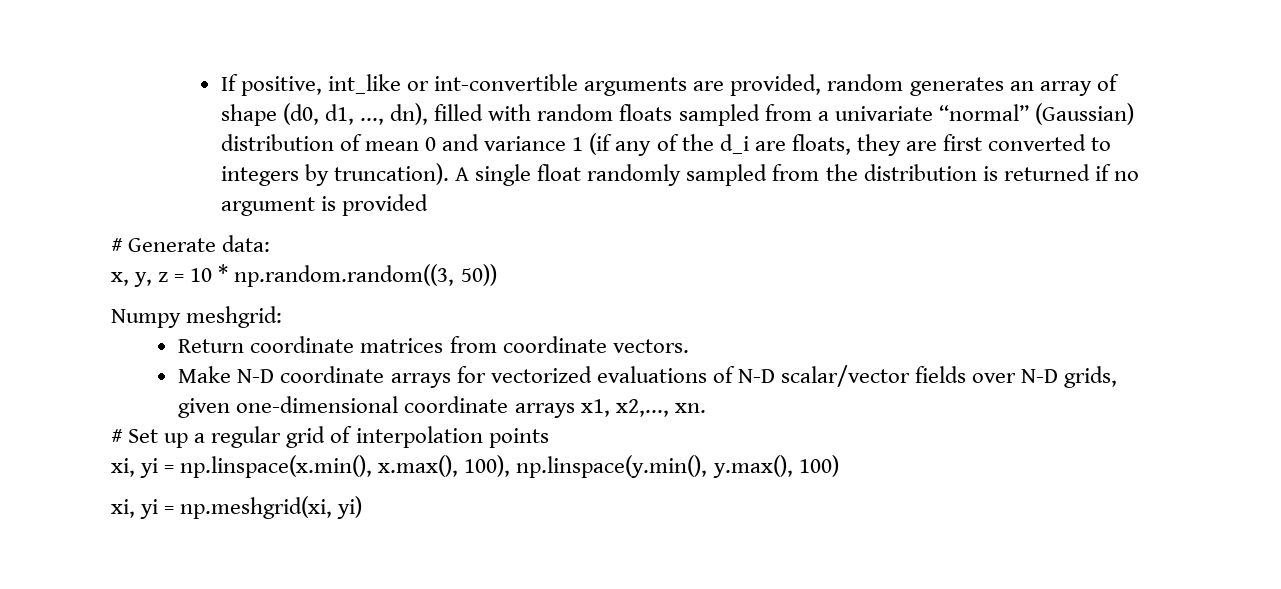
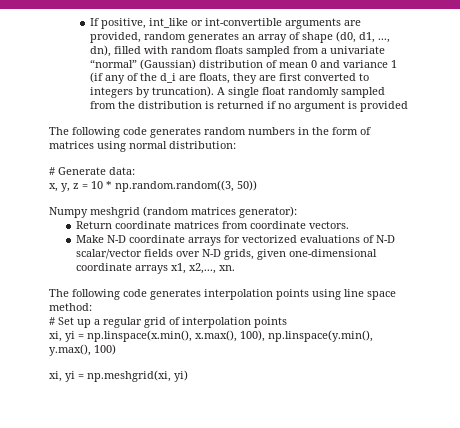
(428, 205) none -> [49,127,371,138] [49,141,236,152] // The following code generates random numbers in the form of matrices using normal distribution:
[186,306,283,328] meshgrid: -> [90,206,297,218] meshgrid (random matrices generator):
(706, 408) none -> [49,289,396,300] [49,303,92,311] // The following code generates interpolation points using line space method:

